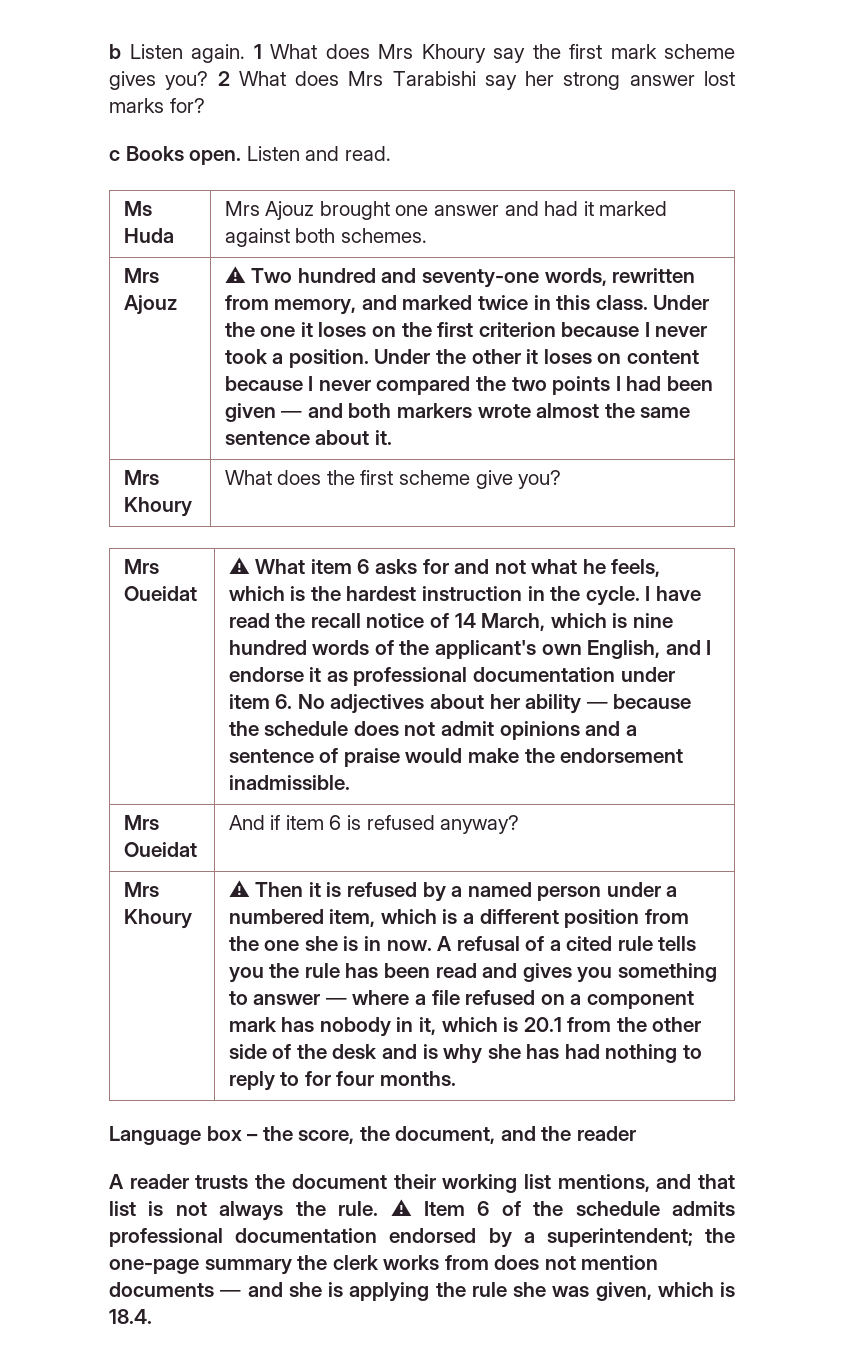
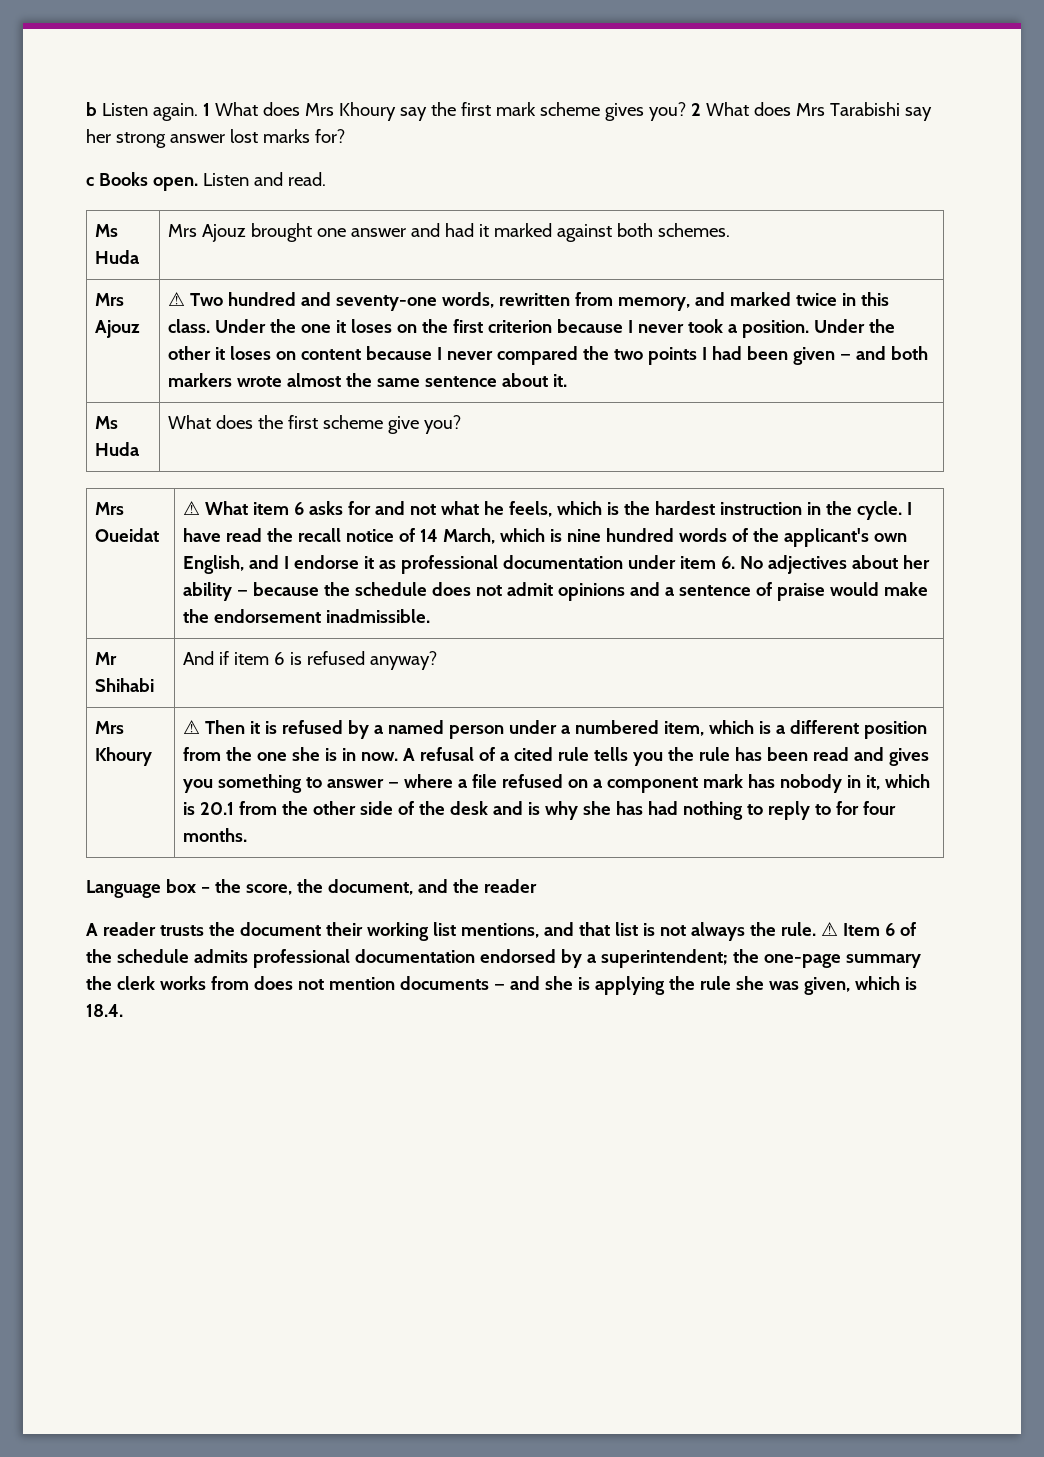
[123,470,159,485] [123,497,192,517] Mrs Khoury -> [95,416,119,429] [95,442,140,456] Ms Huda
[123,815,159,830] [123,842,197,857] Mrs Oueidat -> [95,652,118,665] [95,678,155,692] Mr Shihabi

